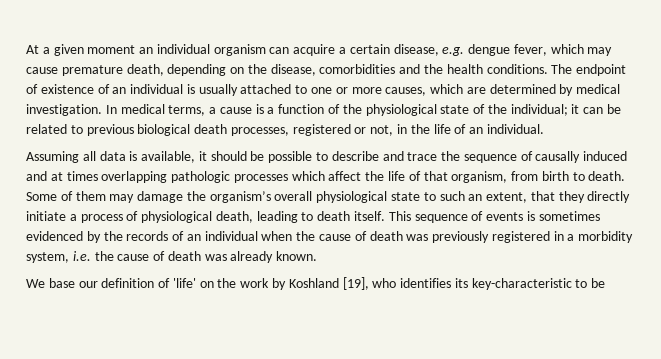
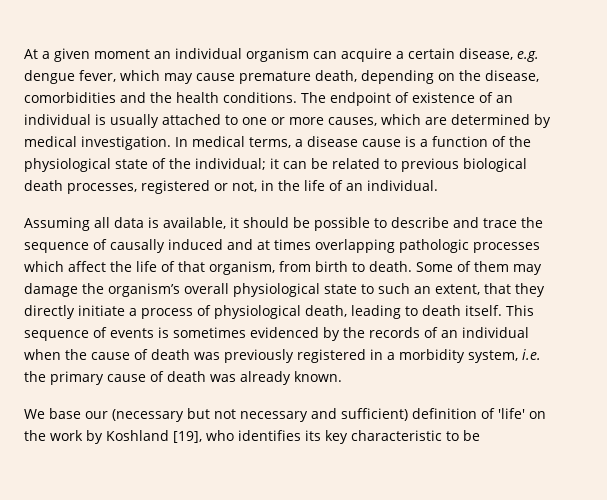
(217, 110) none -> [307,136,358,147] disease
(114, 256) none -> [50,371,104,385] primary
(98, 284) none -> [112,408,408,422] (necessary but not necessary and sufficient)
[471,278,572,290] key-characteristic -> [325,430,442,444] key characteristic

